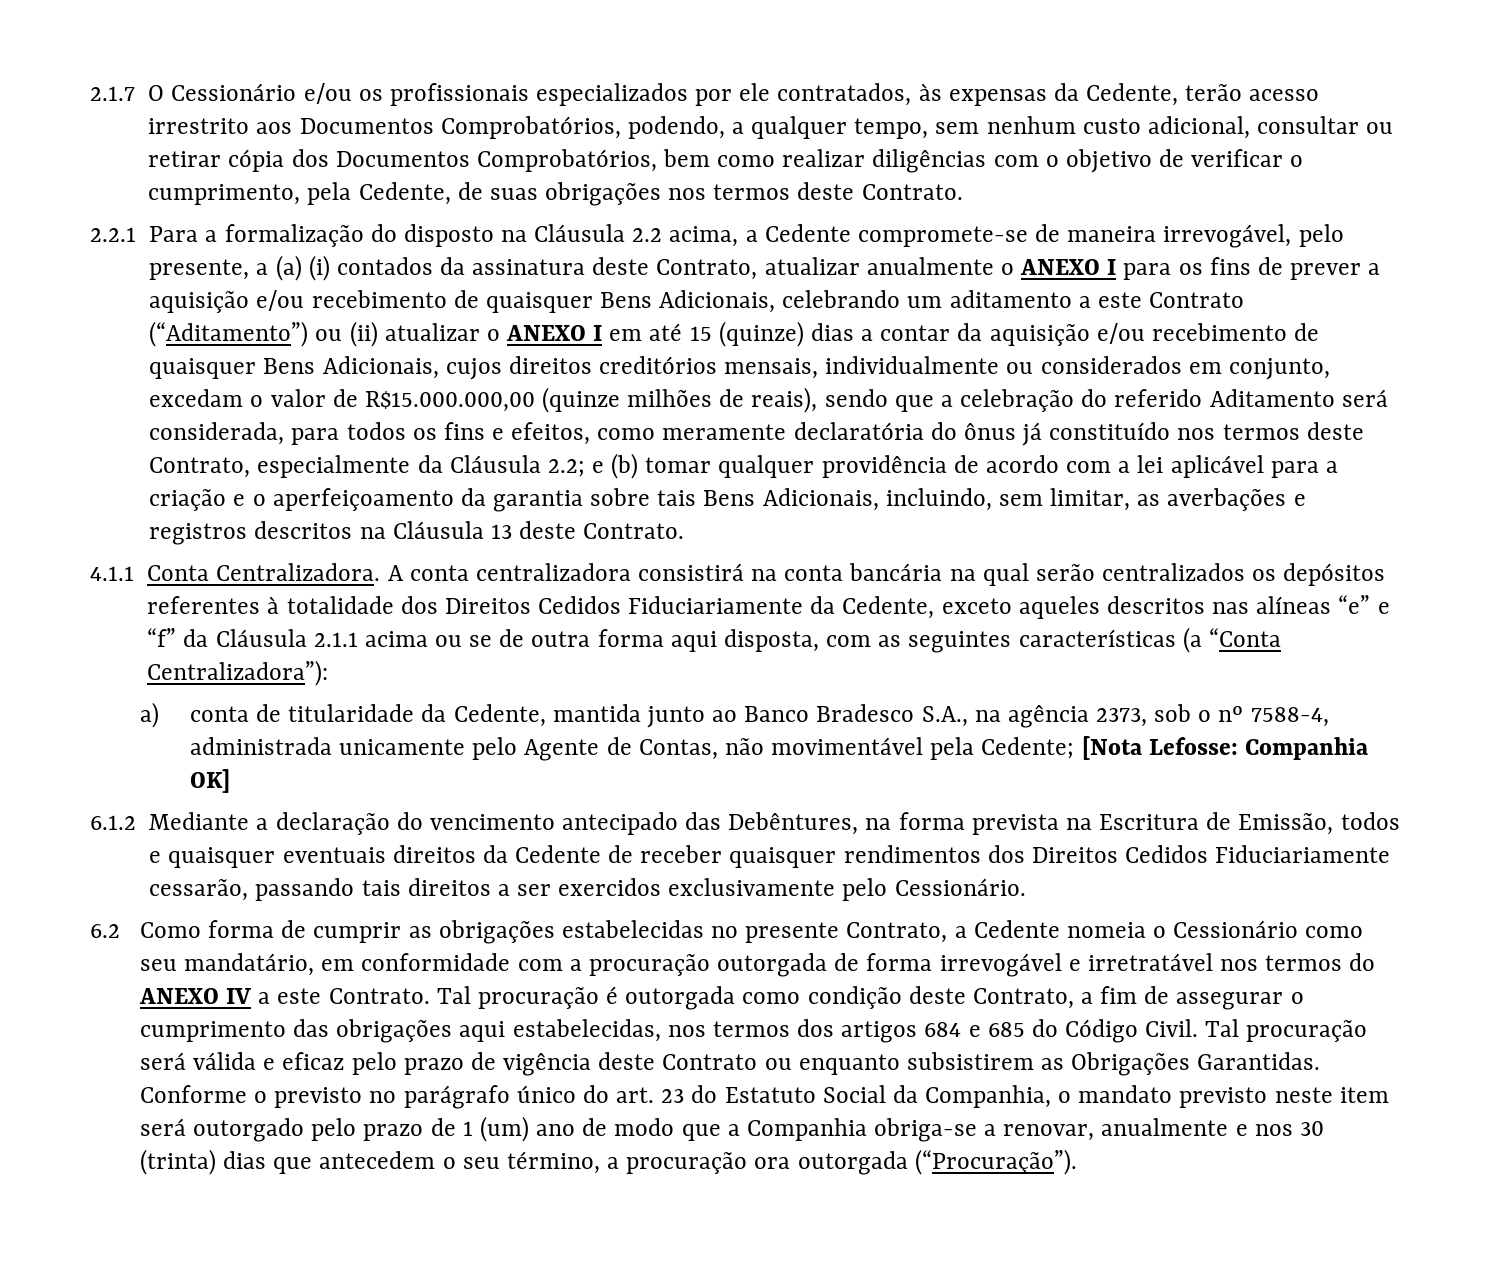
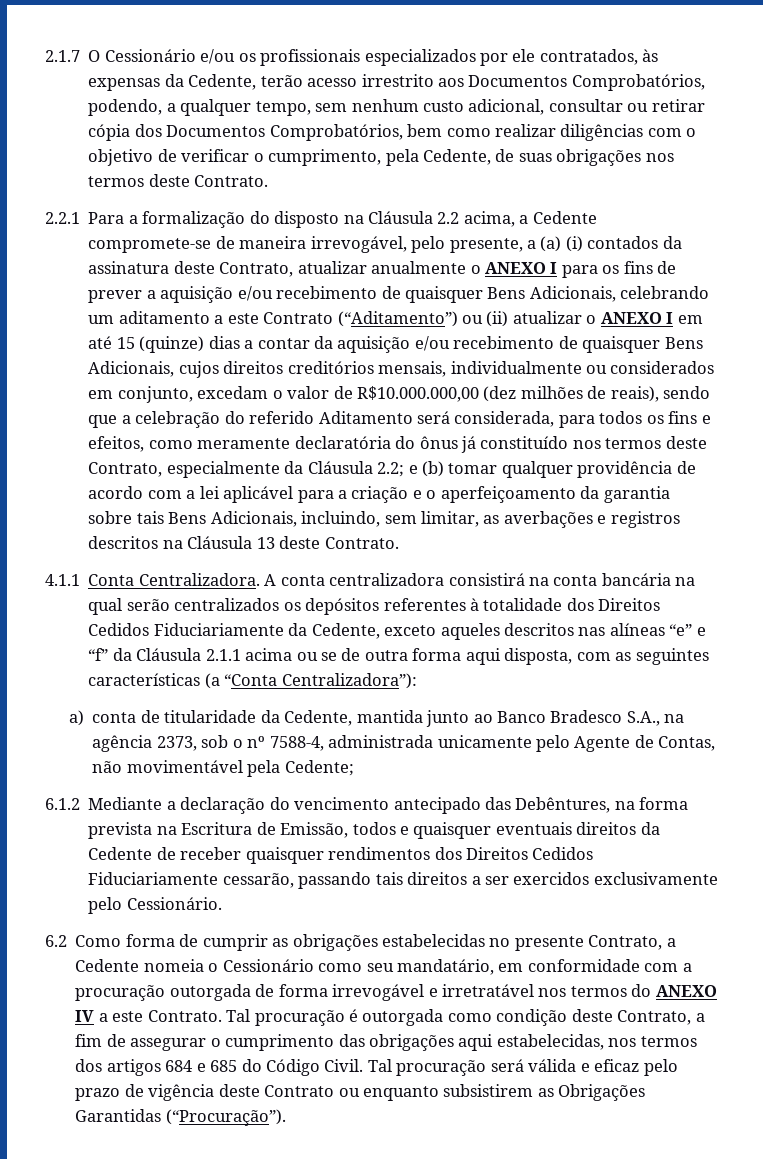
[364,387,621,413] R$15.000.000,00 (quinze -> [356,386,517,402] R$10.000.000,00 (dez
[1081,736,1368,760] [189,769,230,793] [Nota Lefosse: Companhia OK] -> (354, 768) none
[1197,1052,1321,1070] [139,1085,1389,1109] [139,1116,1324,1142] [139,1149,908,1175] Garantidas. Conforme o previsto no parágrafo único do art. 23 do Estatuto Social da Companhia, o mandato previsto neste item será outorgado pelo prazo de 1 (um) ano de modo que a Companhia obriga-se a renovar, anualmente e nos 30 (trinta) dias que antecedem o seu término, a procuração ora outorgada -> [75,1109,162,1122] Garantidas

